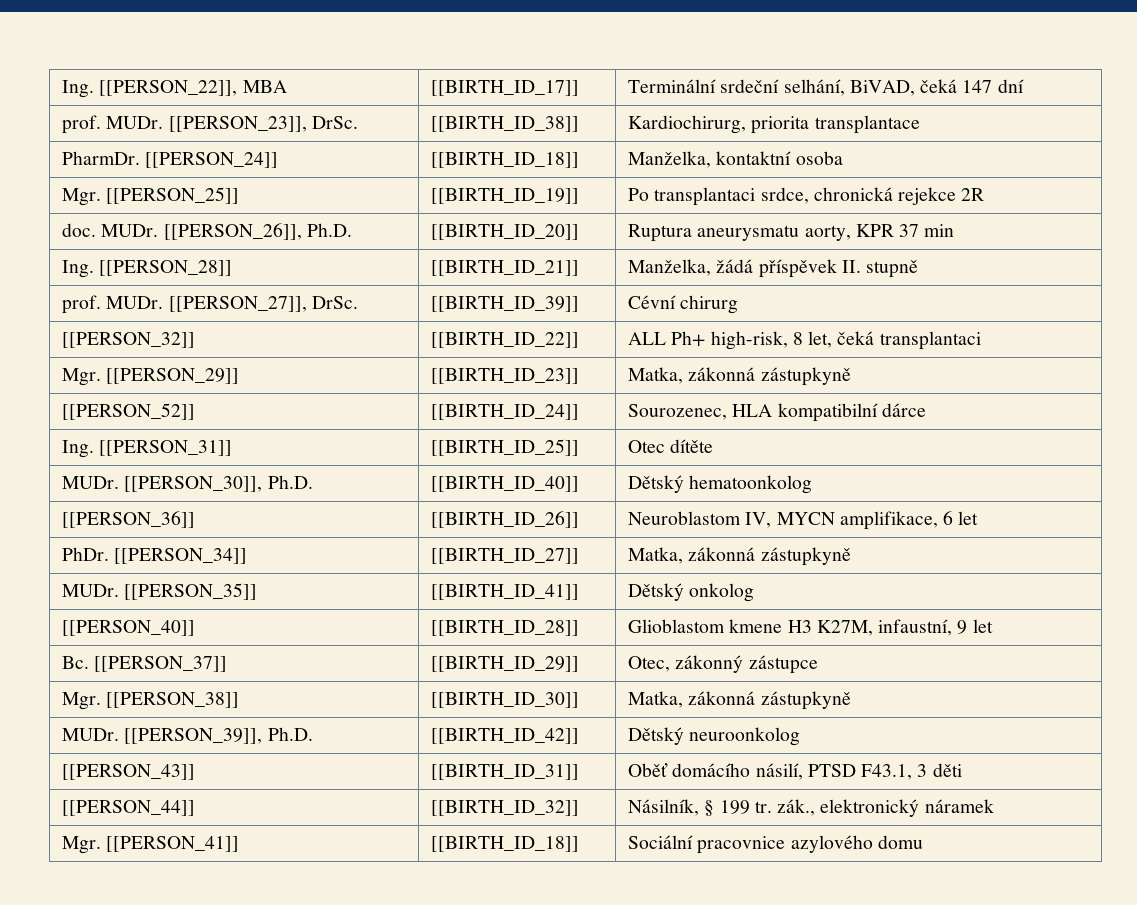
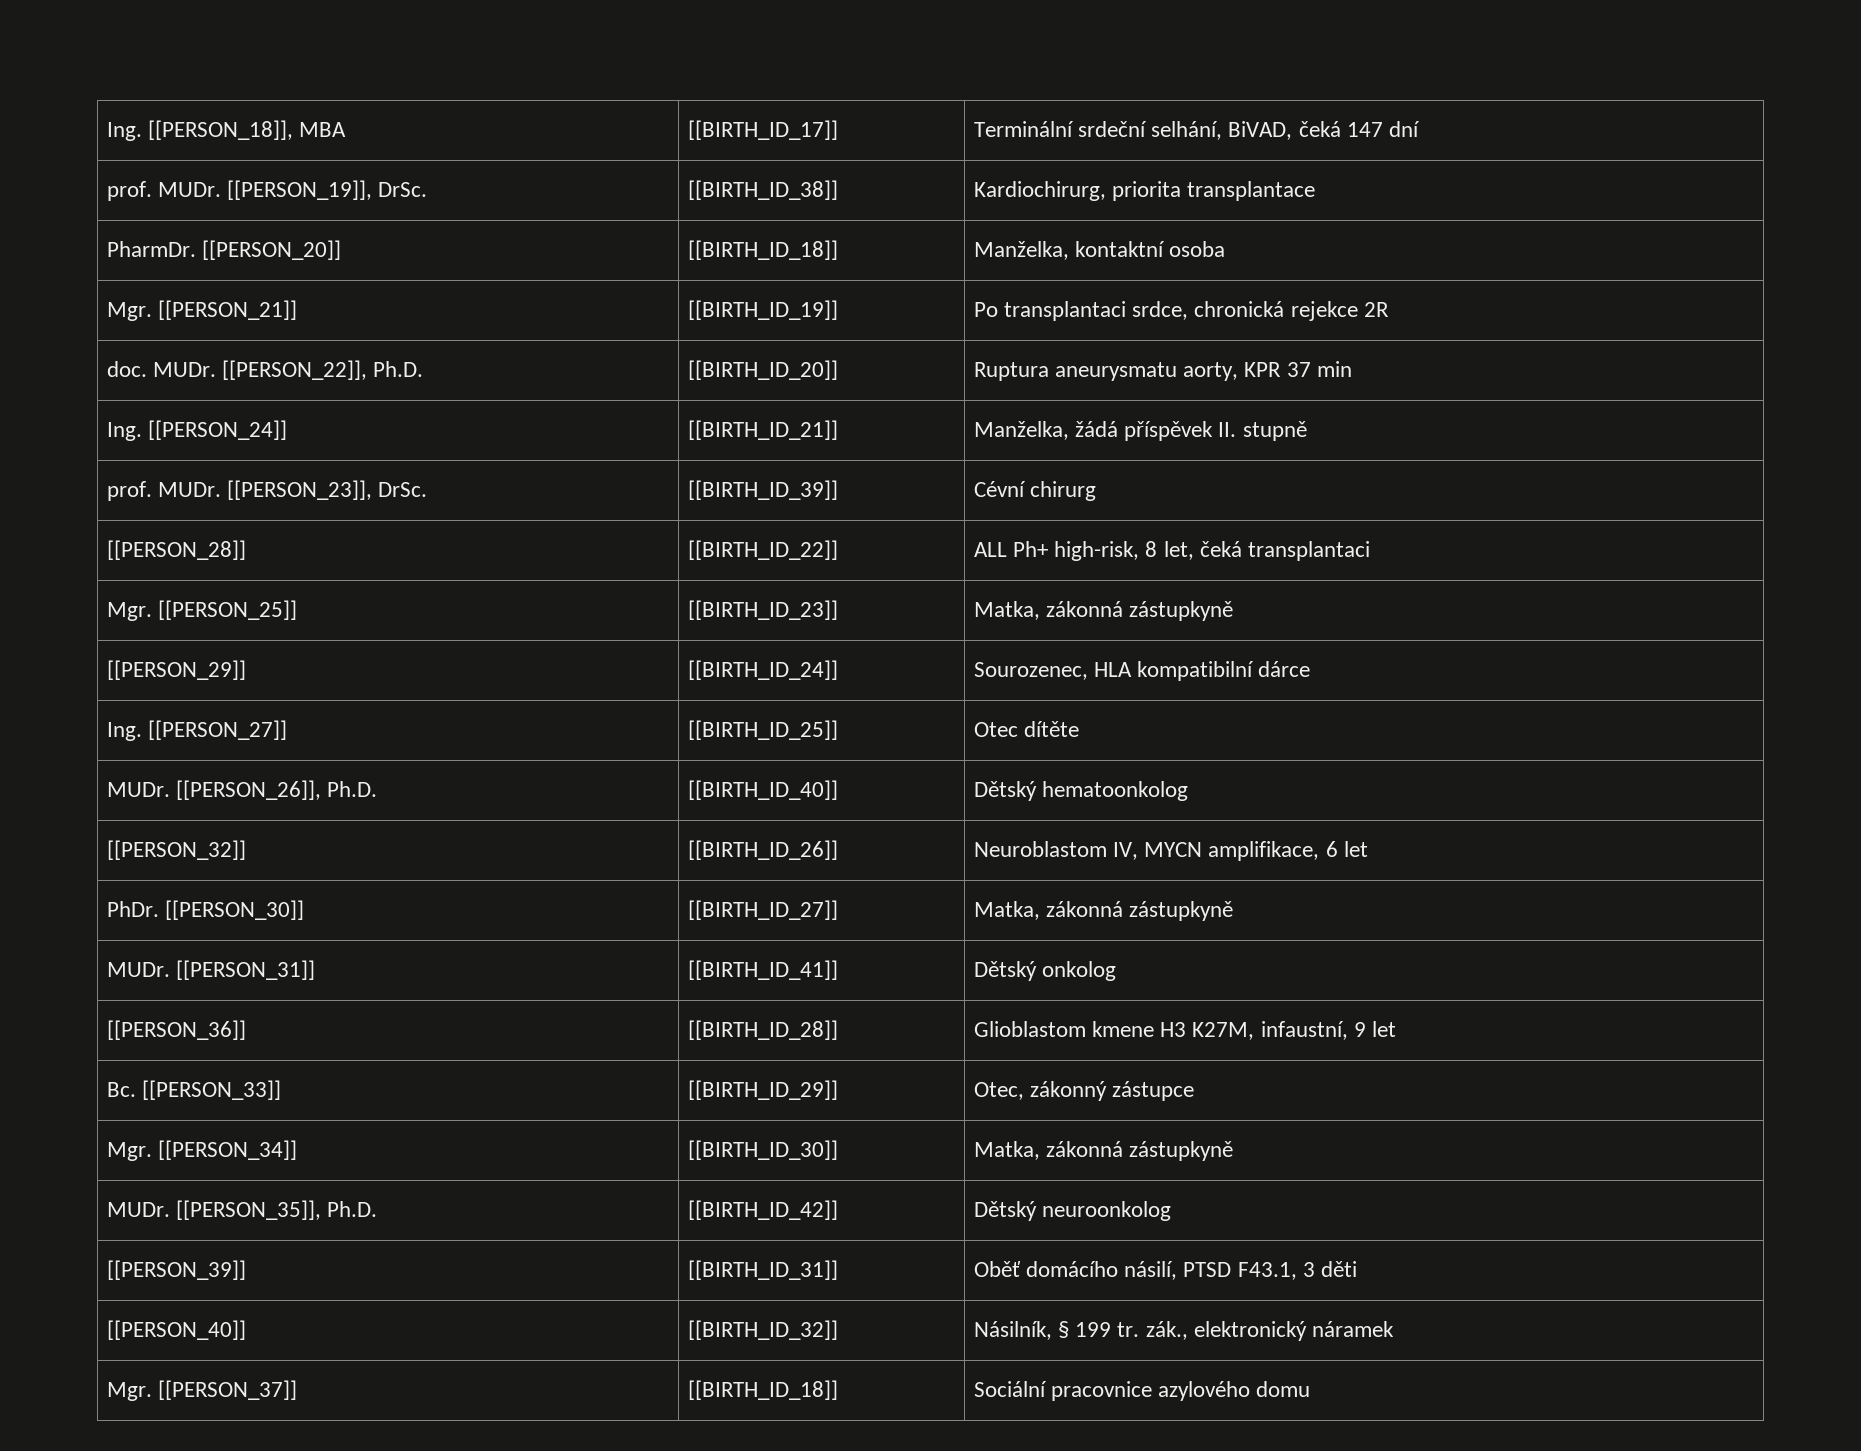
[62,80,238,98] Ing. [[PERSON_22]], -> [106,120,293,141] Ing. [[PERSON_18]],
[168,116,307,132] [[PERSON_23]], -> [227,180,373,200] [[PERSON_19]],
[145,152,279,168] [[PERSON_24]] -> [201,240,341,260] [[PERSON_20]]
[106,187,240,204] [[PERSON_25]] -> [157,300,297,320] [[PERSON_21]]
[163,223,302,240] [[PERSON_26]], -> [222,360,368,380] [[PERSON_22]],
[99,260,233,276] [[PERSON_28]] -> [147,420,287,440] [[PERSON_24]]
[168,296,307,312] [[PERSON_27]], -> [227,480,373,500] [[PERSON_23]],
[62,332,196,348] [[PERSON_32]] -> [106,540,246,560] [[PERSON_28]]
[106,368,240,384] [[PERSON_29]] -> [157,600,297,620] [[PERSON_25]]
[62,403,196,420] [[PERSON_52]] -> [106,660,246,680] [[PERSON_29]]
[99,440,233,456] [[PERSON_31]] -> [147,720,287,740] [[PERSON_27]]
[124,476,263,492] [[PERSON_30]], -> [175,780,321,800] [[PERSON_26]],
[62,511,196,528] [[PERSON_36]] -> [106,840,246,860] [[PERSON_32]]
[114,548,248,564] [[PERSON_34]] -> [164,900,304,920] [[PERSON_30]]
[124,583,258,600] [[PERSON_35]] -> [175,960,315,980] [[PERSON_31]]
[62,620,196,636] [[PERSON_40]] -> [106,1020,246,1040] [[PERSON_36]]
[94,656,228,672] [[PERSON_37]] -> [141,1080,281,1100] [[PERSON_33]]
[106,692,240,708] [[PERSON_38]] -> [157,1140,297,1160] [[PERSON_34]]
[124,728,263,744] [[PERSON_39]], -> [175,1200,321,1220] [[PERSON_35]],
[62,764,196,780] [[PERSON_43]] -> [106,1260,246,1280] [[PERSON_39]]
[62,800,196,816] [[PERSON_44]] -> [106,1320,246,1340] [[PERSON_40]]
[106,836,240,852] [[PERSON_41]] -> [157,1380,297,1400] [[PERSON_37]]

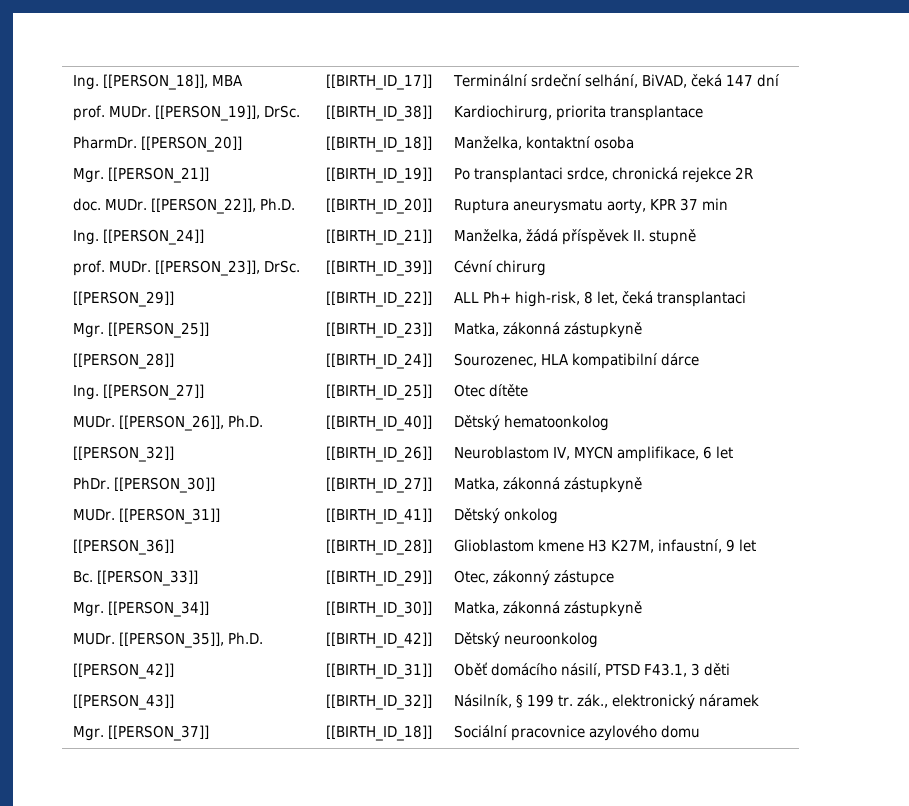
[106,540,246,560] [[PERSON_28]] -> [72,291,174,307] [[PERSON_29]]
[106,660,246,680] [[PERSON_29]] -> [72,353,174,369] [[PERSON_28]]
[106,1260,246,1280] [[PERSON_39]] -> [72,663,174,679] [[PERSON_42]]
[106,1320,246,1340] [[PERSON_40]] -> [72,694,174,710] [[PERSON_43]]

